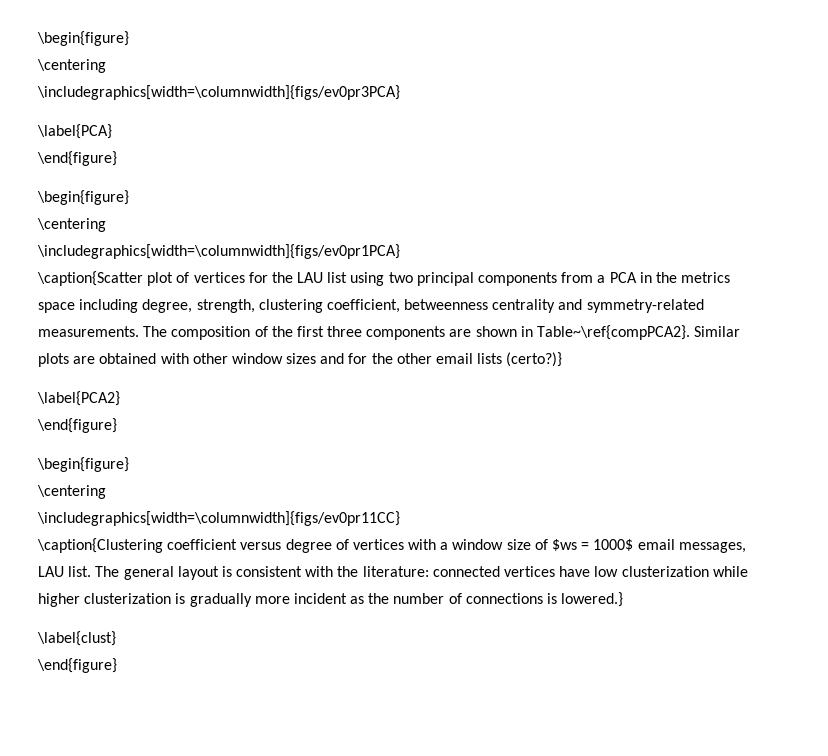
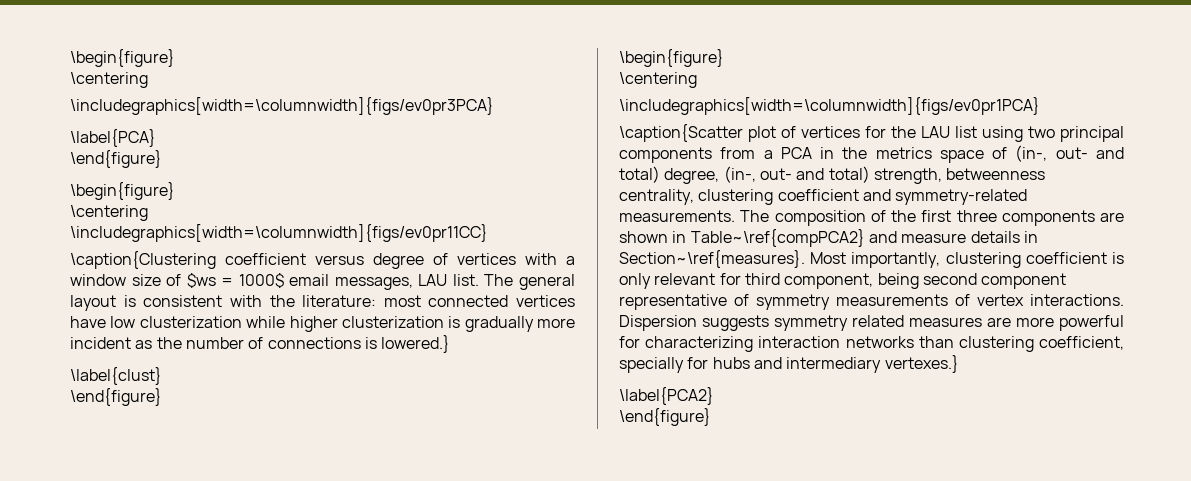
[37,244,400,259] [37,271,731,286] [38,299,704,313] [38,325,741,340] [38,352,563,367] [37,391,120,406] [37,418,117,433] [37,457,129,472] [37,485,106,499] // \includegraphics[width=\columnwidth]{figs/ev0pr1PCA} // \caption{Scatter plot of vertices for the LAU list using two principal components from a PCA in the metrics space including degree, strength, clustering coefficient, betweenness centrality and symmetry-related measurements. The composition of the first three components are shown in Table~\ref{compPCA2}. Similar plots are obtained with other window sizes and for the other email lists (certo?)} // \label{PCA2} // \end{figure} // \begin{figure} // \centering -> (148, 213) none
(429, 571) none -> [383,295,421,307] most
(117, 665) none -> [619,49,724,67] [619,72,697,88] [619,97,1040,115] [619,124,1124,142] [619,145,1124,163] [619,166,1046,184] [619,189,1028,205] [619,210,1124,226] [619,229,1038,247] [619,250,1124,268] [619,273,1067,289] [619,294,1124,310] [619,315,1124,331] [619,336,1124,352] [619,355,959,373] [619,387,714,405] [619,408,711,426] // \begin{figure} // \centering // \includegraphics[width=\columnwidth]{figs/ev0pr1PCA} // \caption{Scatter plot of vertices for the LAU list using two principal components from a PCA in the metrics space of (in-, out- and total) degree, (in-, out- and total) strength, betweenness centrality, clustering coefficient and symmetry-related measurements. The composition of the first three components are shown in Table~\ref{compPCA2} and measure details in Section~\ref{measures}. Most importantly, clustering coefficient is only relevant for third component, being second component representative of symmetry measurements of vertex interactions. Dispersion suggests symmetry related measures are more powerful for characterizing interaction networks than clustering coefficient, specially for hubs and intermediary vertexes.} // \label{PCA2} // \end{figure}

